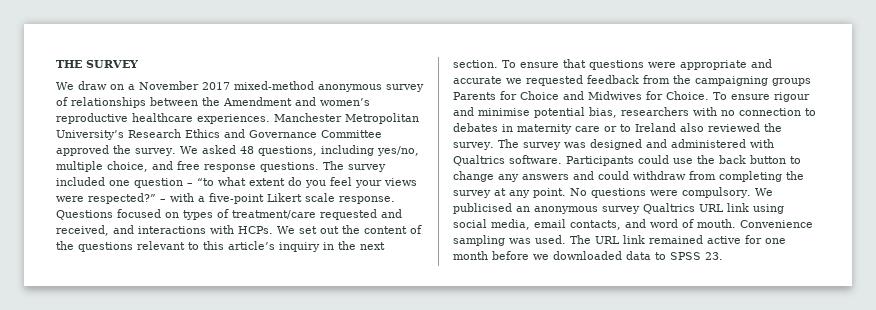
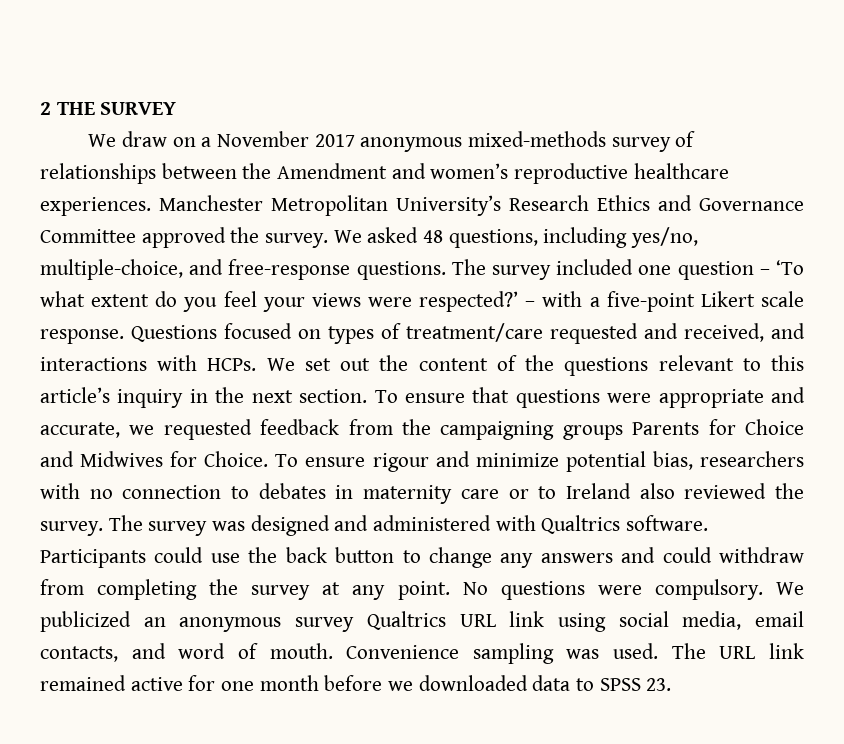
(56, 64) none -> [40,102,51,115] 2
[234,81,382,92] mixed-method anonymous -> [360,131,607,152] anonymous mixed-methods
[56,161,256,172] multiple choice, and free response -> [40,259,351,280] multiple-choice, and free-response
[197,178,214,186] “to -> [776,260,805,275] ‘To
[88,193,156,204] respected?” -> [419,291,519,312] respected?’
[453,76,502,84] accurate -> [40,422,120,438] accurate,
[478,108,530,116] minimise -> [475,453,559,467] minimize
[453,203,512,214] publicised -> [40,611,131,632] publicized

